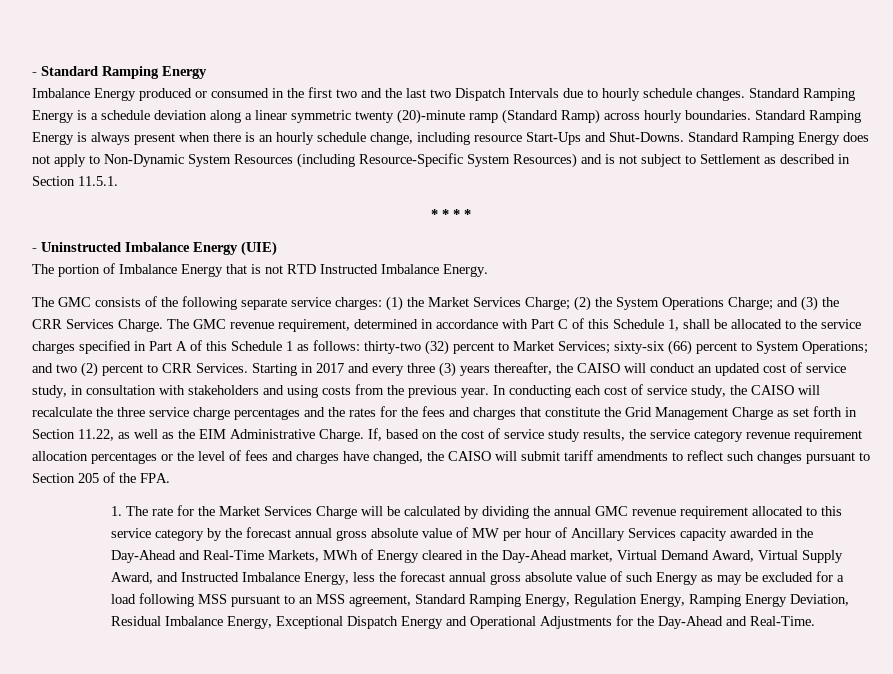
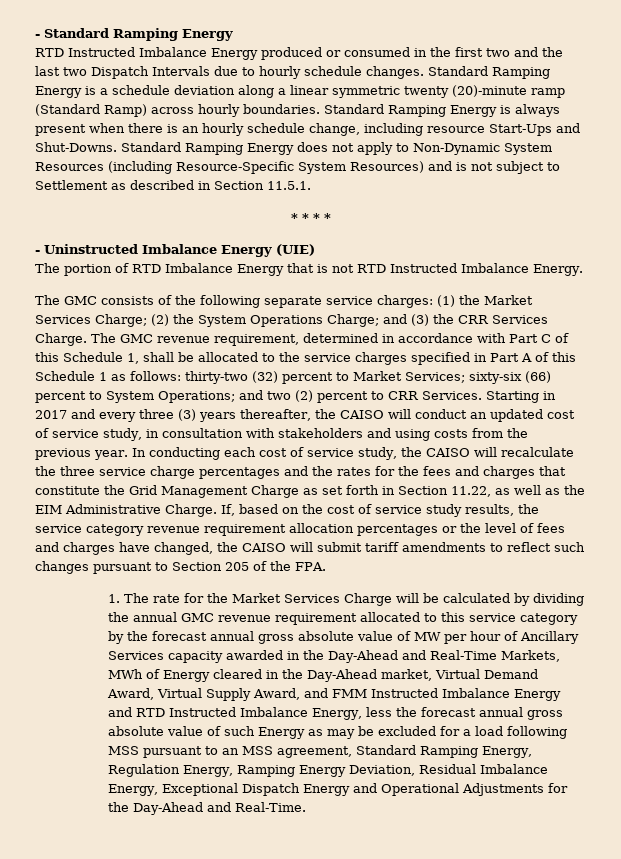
(207, 72) none -> [35,47,135,57] RTD Instructed
(115, 268) none -> [132,264,161,273] RTD
(179, 577) none -> [331,688,561,701] [107,707,165,717] FMM Instructed Imbalance Energy and RTD

